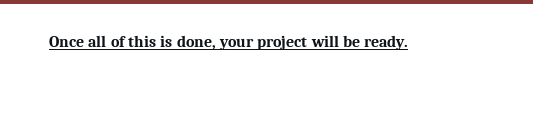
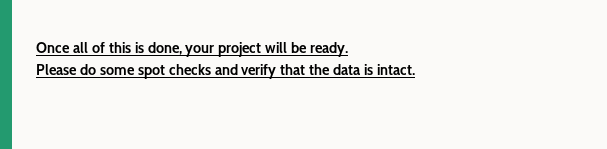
(409, 42) none -> [36,64,416,79] // Please do some spot checks and verify that the data is intact.

